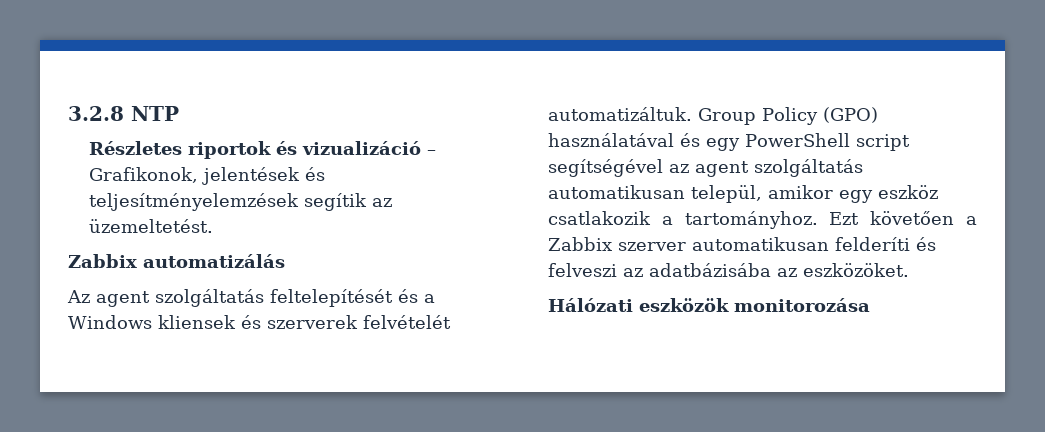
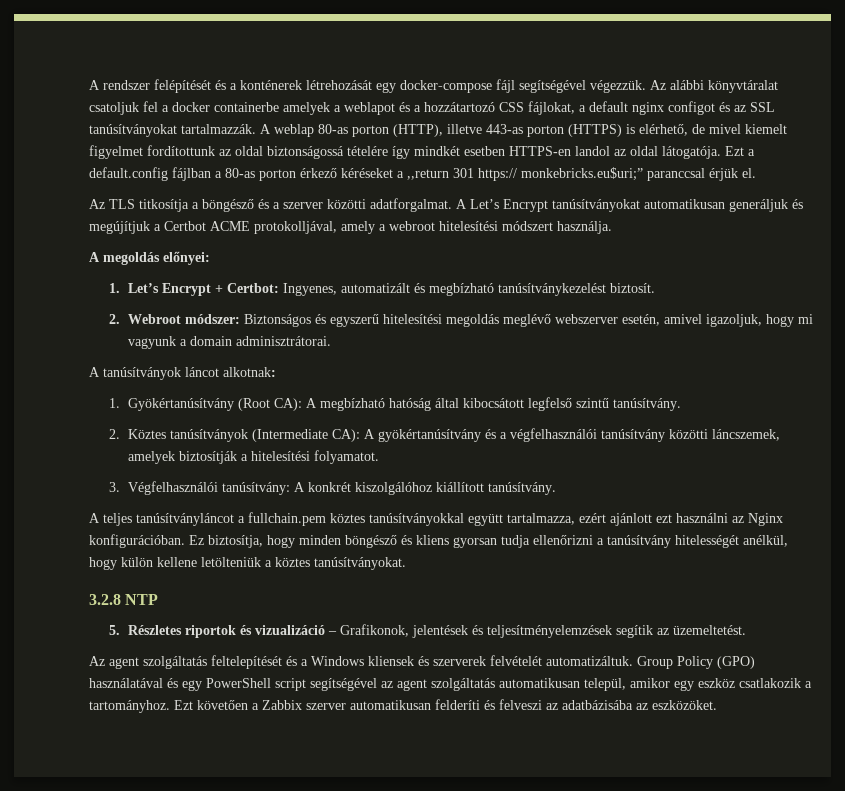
(68, 113) none -> [89,79,778,93] [89,101,775,115] [89,124,787,137] [89,145,755,159] [89,167,756,181] [89,198,803,212] [89,221,612,234] [89,251,210,265] [108,283,656,296] [108,314,814,327] [128,336,332,349] [89,367,276,380] [108,397,682,411] [108,428,781,442] [128,450,380,464] [108,481,557,495] [89,512,783,526] [89,534,788,548] [89,557,406,570] A rendszer felépítését és a konténerek létrehozását egy docker-compose fájl segítségével végezzük. Az alábbi könyvtáralat csatoljuk fel a docker containerbe amelyek a weblapot és a hozzátartozó CSS fájlokat, a default nginx configot és az SSL tanúsítványokat tartalmazzák. A weblap 80-as porton (HTTP), illetve 443-as porton (HTTPS) is elérhető, de mivel kiemelt figyelmet fordítottunk az oldal biztonságossá tételére így mindkét esetben HTTPS-en landol az oldal látogatója. Ezt a default.config fájlban a 80-as porton érkező kéréseket a ,,return 301 https:// monkebricks.eu$uri;” paranccsal érjük el. // Az TLS titkosítja a böngésző és a szerver közötti adatforgalmat. A Let’s Encrypt tanúsítványokat automatikusan generáljuk és megújítjuk a Certbot ACME protokolljával, amely a webroot hitelesítési módszert használja. // A megoldás előnyei: // 1. Let’s Encrypt + Certbot: Ingyenes, automatizált és megbízható tanúsítványkezelést biztosít. // 2. Webroot módszer: Biztonságos és egyszerű hitelesítési megoldás meglévő webszerver esetén, amivel igazoljuk, hogy mi vagyunk a domain adminisztrátorai. // A tanúsítványok láncot alkotnak: // 1. Gyökértanúsítvány (Root CA): A megbízható hatóság által kibocsátott legfelső szintű tanúsítvány. // 2. Köztes tanúsítványok (Intermediate CA): A gyökértanúsítvány és a végfelhasználói tanúsítvány közötti láncszemek, amelyek biztosítják a hitelesítési folyamatot. // 3. Végfelhasználói tanúsítvány: A konkrét kiszolgálóhoz kiállított tanúsítvány. // A teljes tanúsítványláncot a fullchain.pem köztes tanúsítványokkal együtt tartalmazza, ezért ajánlott ezt használni az Nginx konfigurációban. Ez biztosítja, hogy minden böngésző és kliens gyorsan tudja ellenőrizni a tanúsítvány hitelességét anélkül, hogy külön kellene letölteniük a köztes tanúsítványokat. //
(179, 113) none -> [108,625,120,635] 5.
[68,254,285,268] // Zabbix automatizálás -> (747, 630) none
[548,298,870,312] // Hálózati eszközök monitorozása -> (717, 705) none

